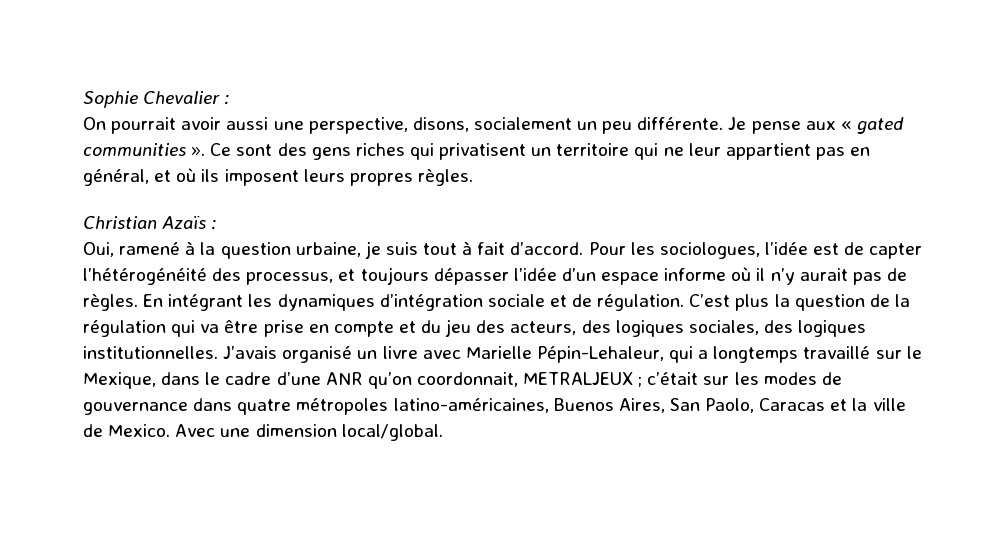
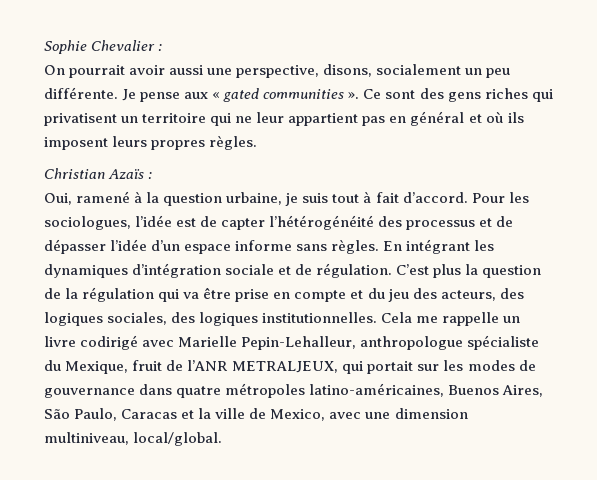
[83,169,149,186] général, -> [410,111,465,126] général
[246,267,429,285] processus, et toujours -> [406,216,514,230] processus et de
[731,267,907,285] où il n’y aurait pas de -> [296,244,328,251] sans
[223,346,353,363] J’avais organisé -> [381,312,500,326] Cela me rappelle
(418, 352) none -> [80,335,139,350] codirigé
[536,346,922,363] [83,372,699,389] Pépin-Lehaleur, qui a longtemps travaillé sur le Mexique, dans le cadre d’une ANR qu’on coordonnait, METRALJEUX ; c’était -> [241,335,540,350] [44,360,414,374] Pepin-Lehalleur, anthropologue spécialiste du Mexique, fruit de l’ANR METRALJEUX, qui portait
[669,398,755,413] San Paolo, -> [44,408,118,421] São Paulo,
[108,424,216,437] Mexico. Avec -> [270,409,362,421] Mexico, avec
(337, 430) none -> [44,432,129,445] multiniveau,

